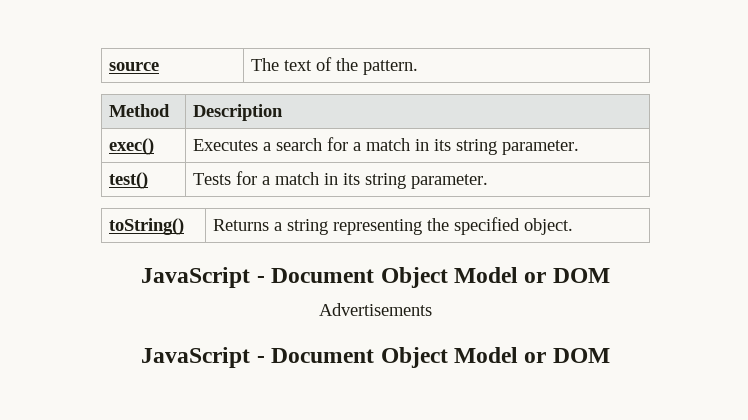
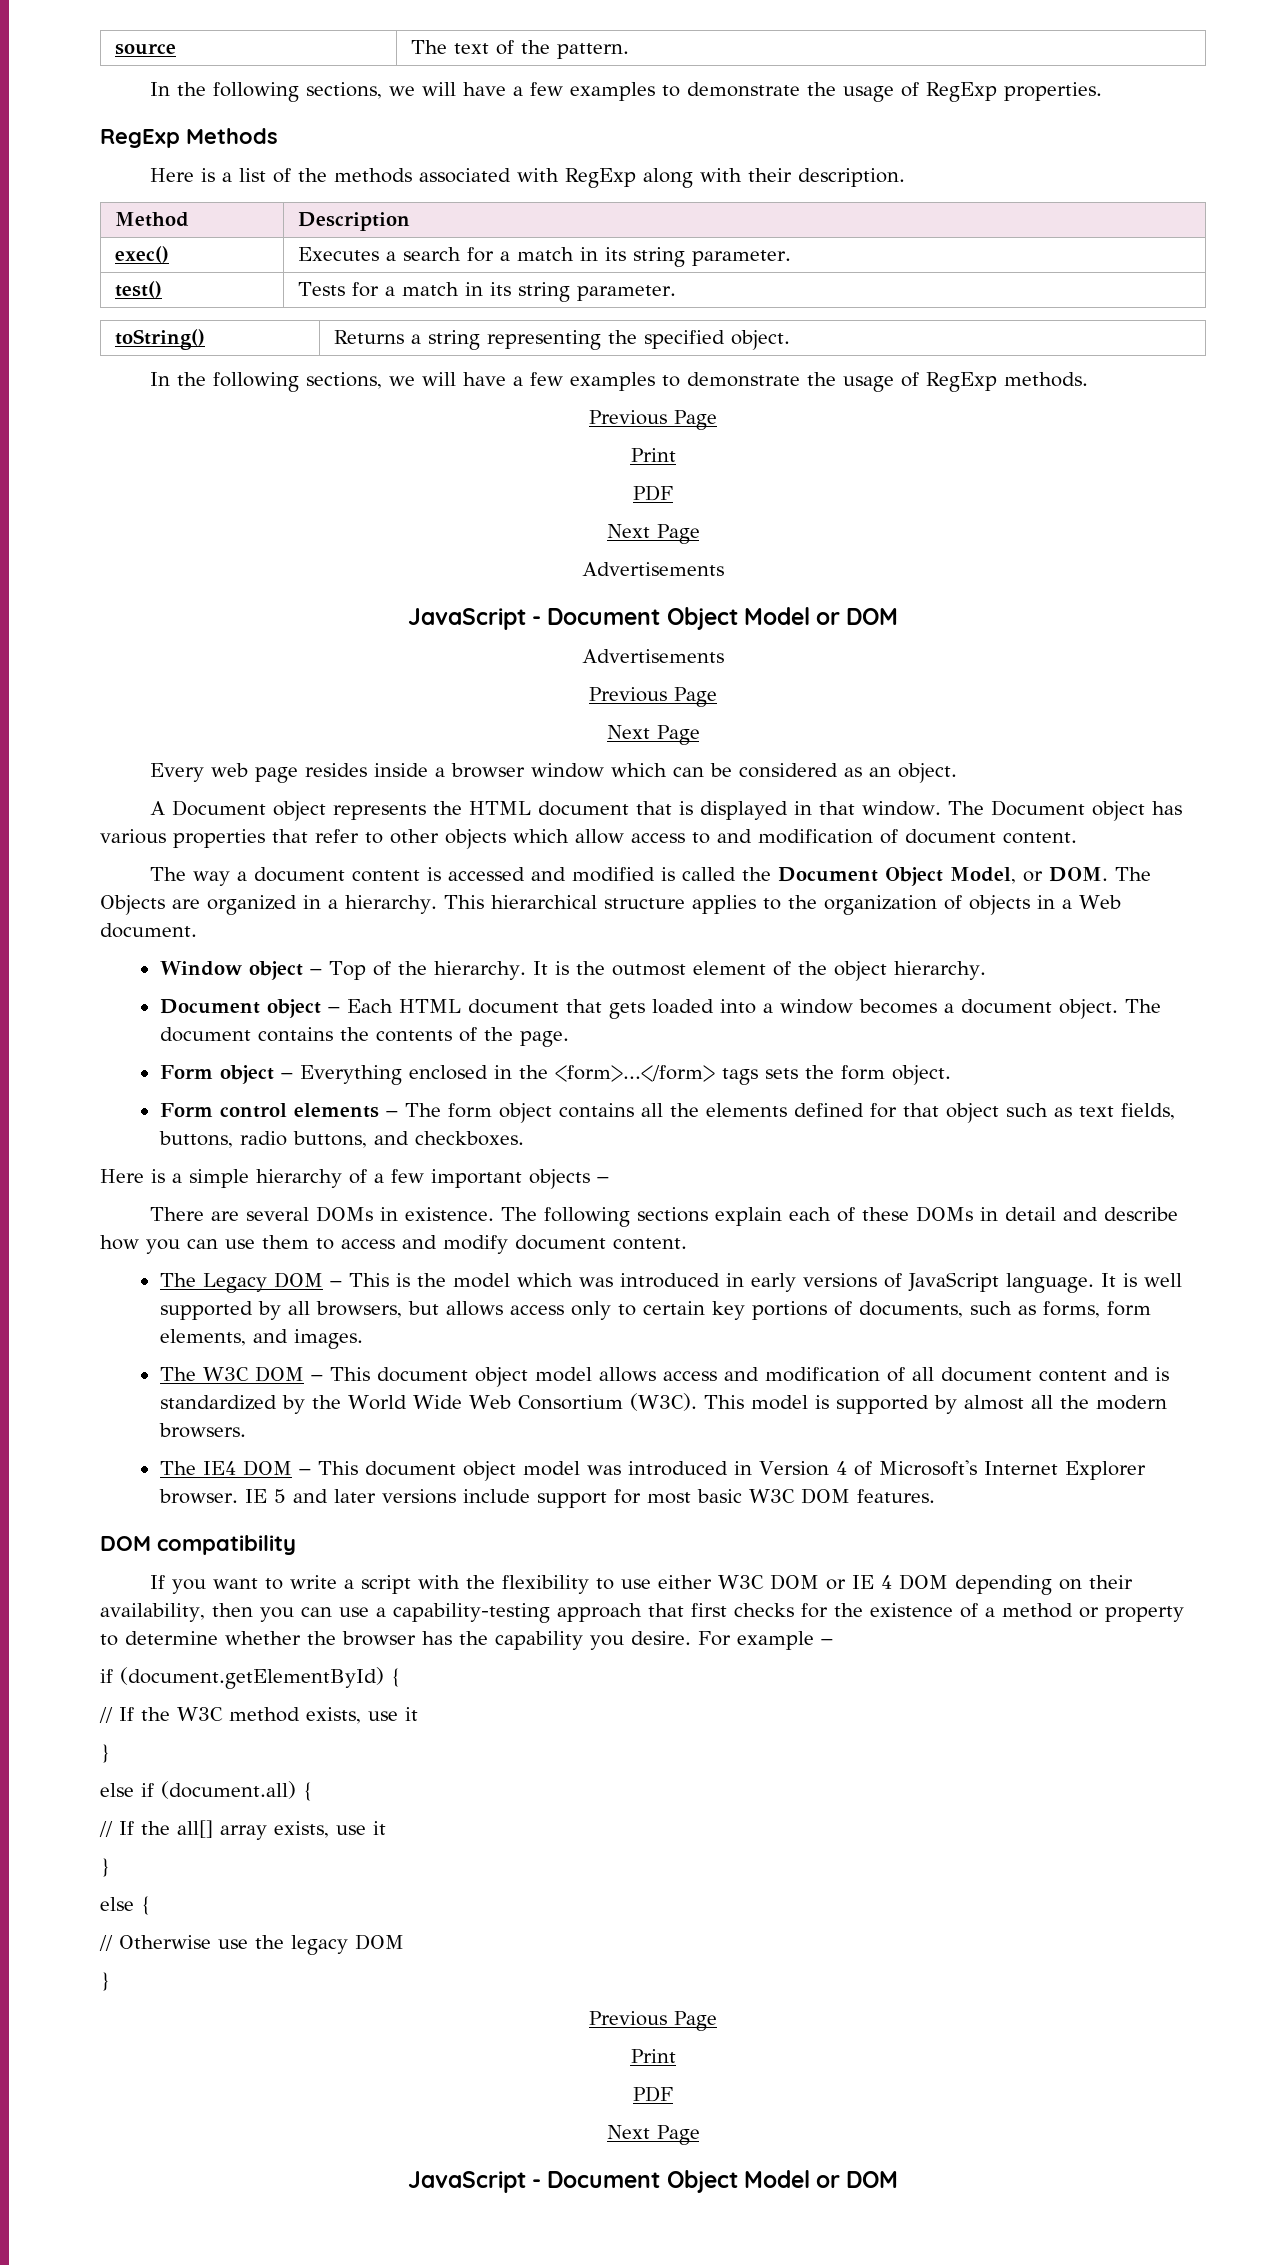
(418, 67) none -> [149,82,1102,102] [100,128,278,148] [149,168,905,188] // In the following sections, we will have a few examples to demonstrate the usage of RegExp properties. // RegExp Methods // Here is a list of the methods associated with RegExp along with their description.
(573, 226) none -> [149,372,1088,392] [589,410,718,430] [630,448,676,462] [633,485,673,501] [606,524,700,544] [582,562,724,576] // In the following sections, we will have a few examples to demonstrate the usage of RegExp methods. // Previous Page // Print // PDF // Next Page // Advertisements
(432, 309) none -> [589,687,718,707] [606,725,700,745] [149,763,957,783] [149,800,1182,821] [100,829,1077,849] [149,867,1151,886] [100,895,1121,915] [100,923,197,938] [159,961,986,981] [159,999,1161,1019] [159,1027,569,1047] [159,1065,951,1085] [159,1103,1175,1123] [158,1131,524,1148] [100,1169,609,1189] [149,1206,1178,1227] [100,1235,687,1254] [159,1272,1182,1293] [159,1301,1151,1320] [159,1329,363,1349] [159,1366,1169,1387] [159,1393,1167,1414] [158,1423,246,1438] [159,1460,1146,1481] [158,1488,935,1508] [100,1535,296,1555] [149,1574,1133,1595] [100,1603,1184,1623] [100,1631,833,1650] [100,1667,401,1689] [99,1707,418,1724] [100,1744,110,1763] [100,1781,313,1801] [99,1820,386,1840] [100,1858,110,1877] [100,1896,151,1915] [99,1934,404,1955] [100,1972,110,1991] [589,2011,718,2031] [630,2049,676,2063] [633,2086,673,2102] [606,2125,700,2145] // Previous Page // Next Page // Every web page resides inside a browser window which can be considered as an object. // A Document object represents the HTML document that is displayed in that window. The Document object has various properties that refer to other objects which allow access to and modification of document content. // The way a document content is accessed and modified is called the Document Object Model, or DOM. The Objects are organized in a hierarchy. This hierarchical structure applies to the organization of objects in a Web document. // Window object − Top of the hierarchy. It is the outmost element of the object hierarchy. // Document object − Each HTML document that gets loaded into a window becomes a document object. The document contains the contents of the page. // Form object − Everything enclosed in the <form>...</form> tags sets the form object. // Form control elements − The form object contains all the elements defined for that object such as text fields, buttons, radio buttons, and checkboxes. // Here is a simple hierarchy of a few important objects − // There are several DOMs in existence. The following sections explain each of these DOMs in detail and describe how you can use them to access and modify document content. // The Legacy DOM − This is the model which was introduced in early versions of JavaScript language. It is well supported by all browsers, but allows access only to certain key portions of documents, such as forms, form elements, and images. // The W3C DOM − This document object model allows access and modification of all document content and is standardized by the World Wide Web Consortium (W3C). This model is supported by almost all the modern browsers. // The IE4 DOM − This document object model was introduced in Version 4 of Microsoft's Internet Explorer browser. IE 5 and later versions include support for most basic W3C DOM features. // DOM compatibility // If you want to write a script with the flexibility to use either W3C DOM or IE 4 DOM depending on their availability, then you can use a capability-testing approach that first checks for the existence of a method or property to determine whether the browser has the capability you desire. For example − // if (document.getElementById) { // // If the W3C method exists, use it // } // else if (document.all) { // // If the all[] array exists, use it // } // else { // // Otherwise use the legacy DOM // } // Previous Page // Print // PDF // Next Page

